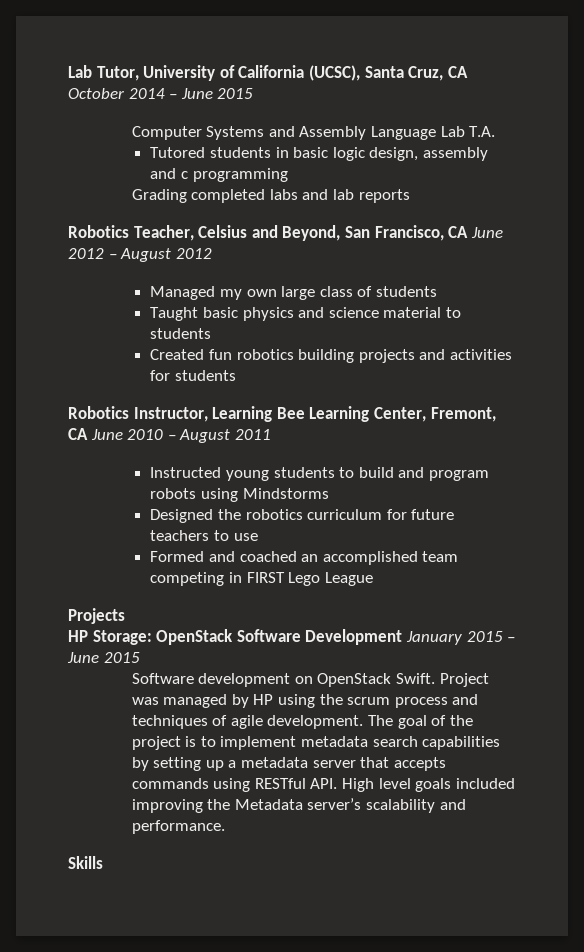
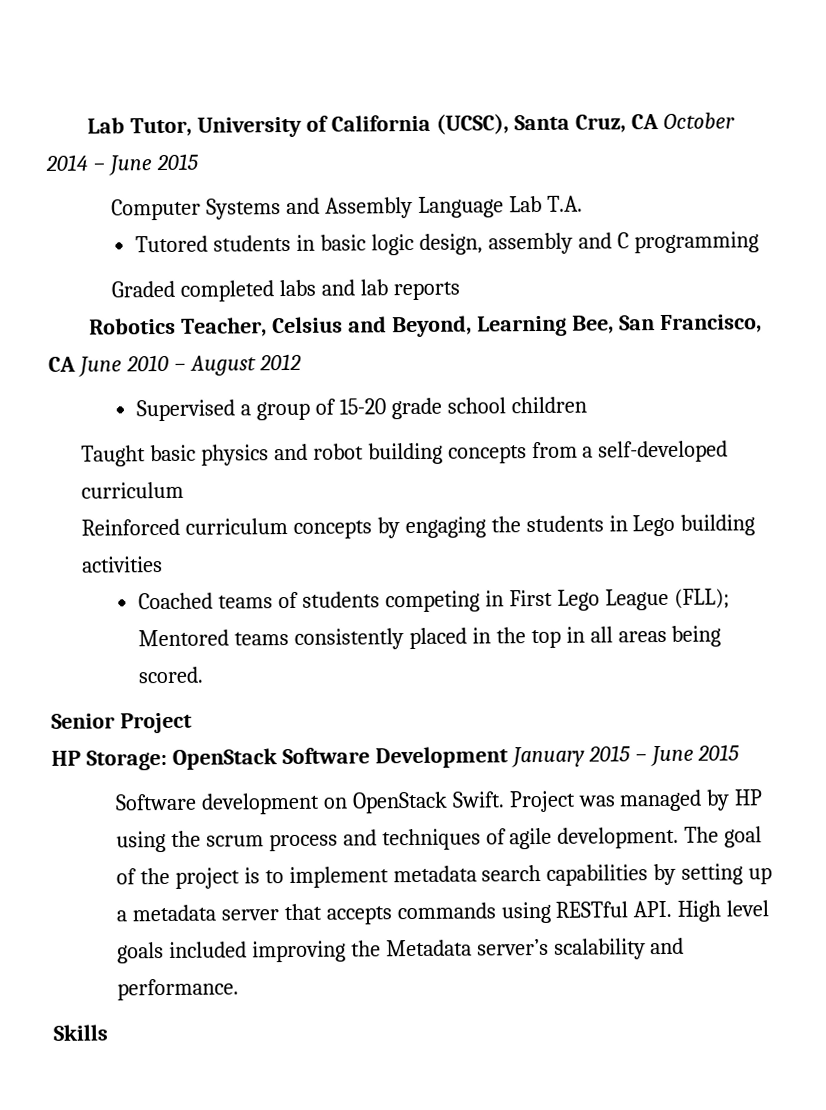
[180,171,188,179] c -> [616,232,629,249] C
[131,189,187,203] Grading -> [110,280,175,298] Graded
(341, 233) none -> [476,315,614,337] Learning Bee,
[68,248,104,259] 2012 -> [125,354,169,372] 2010
[150,286,437,300] [150,307,461,321] [150,328,212,339] [150,349,512,363] [150,370,236,381] [68,406,496,422] [68,428,271,443] [150,467,489,481] [150,488,329,502] [150,509,455,523] [150,530,258,541] [150,551,459,565] Managed my own large class of students // Taught basic physics and science material to students // Created fun robotics building projects and activities for students // Robotics Instructor, Learning Bee Learning Center, Fremont, CA June 2010 – August 2011 // Instructed young students to build and program robots using Mindstorms // Designed the robotics curriculum for future teachers to use // Formed and coached an accomplished team -> [136,396,587,422] [80,440,729,467] [80,481,184,499] [80,514,756,539] [81,556,163,573] [138,591,380,610] Supervised a group of 15-20 grade school children // Taught basic physics and robot building concepts from a self-developed curriculum // Reinforced curriculum concepts by engaging the students in Lego building activities // Coached teams of students
[246,572,285,583] FIRST -> [508,589,553,607] First
[68,608,125,624] // Projects -> [673,588,730,609] [138,625,722,650] [138,666,205,684] [51,712,192,734] (FLL); Mentored teams consistently placed in the top in all areas being scored. // Senior Project

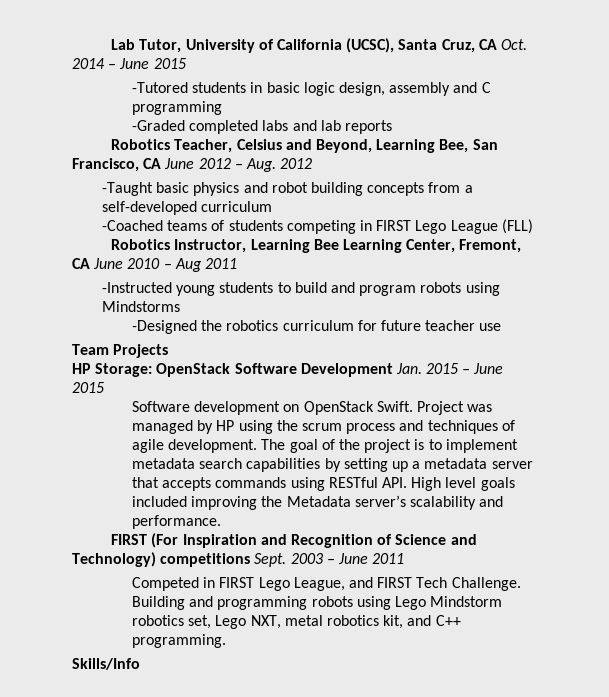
[662,112,735,129] October -> [500,39,527,50] Oct.
[110,195,583,221] [135,235,209,253] Computer Systems and Assembly Language Lab T.A. // Tutored -> [132,82,189,93] -Tutored
[110,280,175,298] Graded -> [132,120,186,131] -Graded
[125,353,302,376] [136,396,587,422] [80,445,146,467] 2010 – August 2012 // Supervised a group of 15-20 grade school children // Taught -> [198,158,313,172] [102,182,154,196] 2012 – Aug. 2012 // -Taught
[80,514,756,539] [81,556,163,573] [138,592,214,610] Reinforced curriculum concepts by engaging the students in Lego building activities // Coached -> [102,220,164,231] -Coached
[508,589,553,607] First -> [376,220,412,231] FIRST
[673,588,730,609] [138,625,722,650] [138,666,205,684] [51,712,192,734] (FLL); Mentored teams consistently placed in the top in all areas being scored. // Senior Project -> [501,219,533,234] [111,239,522,253] [72,258,237,272] [102,282,500,296] [102,301,181,312] [132,320,502,334] [72,344,169,358] (FLL) // Robotics Instructor, Learning Bee Learning Center, Fremont, CA June 2010 – Aug 2011 // -Instructed young students to build and program robots using Mindstorms // -Designed the robotics curriculum for future teacher use // Team Projects
[510,746,585,768] January -> [395,363,422,374] Jan.
[53,1024,108,1041] Skills -> [111,533,477,548] [72,552,405,567] [132,577,521,591] [132,596,503,610] [132,615,461,629] [132,634,227,648] [72,658,140,670] FIRST (For Inspiration and Recognition of Science and Technology) competitions Sept. 2003 – June 2011 // Competed in FIRST Lego League, and FIRST Tech Challenge. Building and programming robots using Lego Mindstorm robotics set, Lego NXT, metal robotics kit, and C++ programming. // Skills/Info

